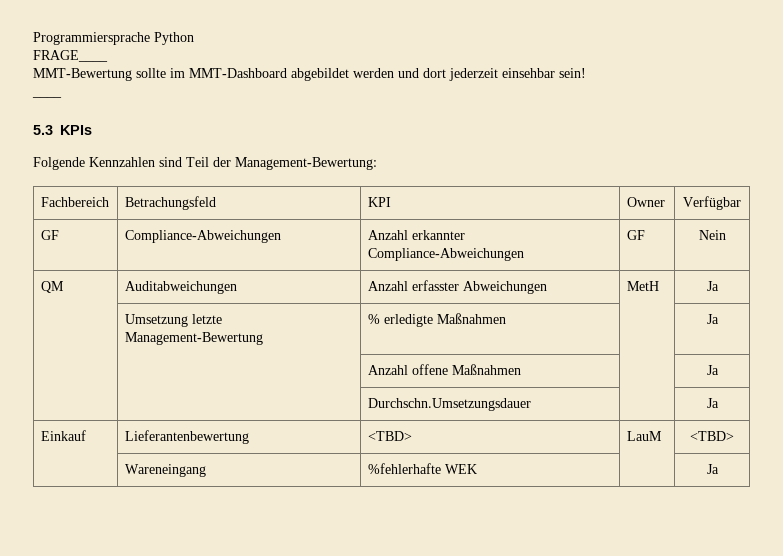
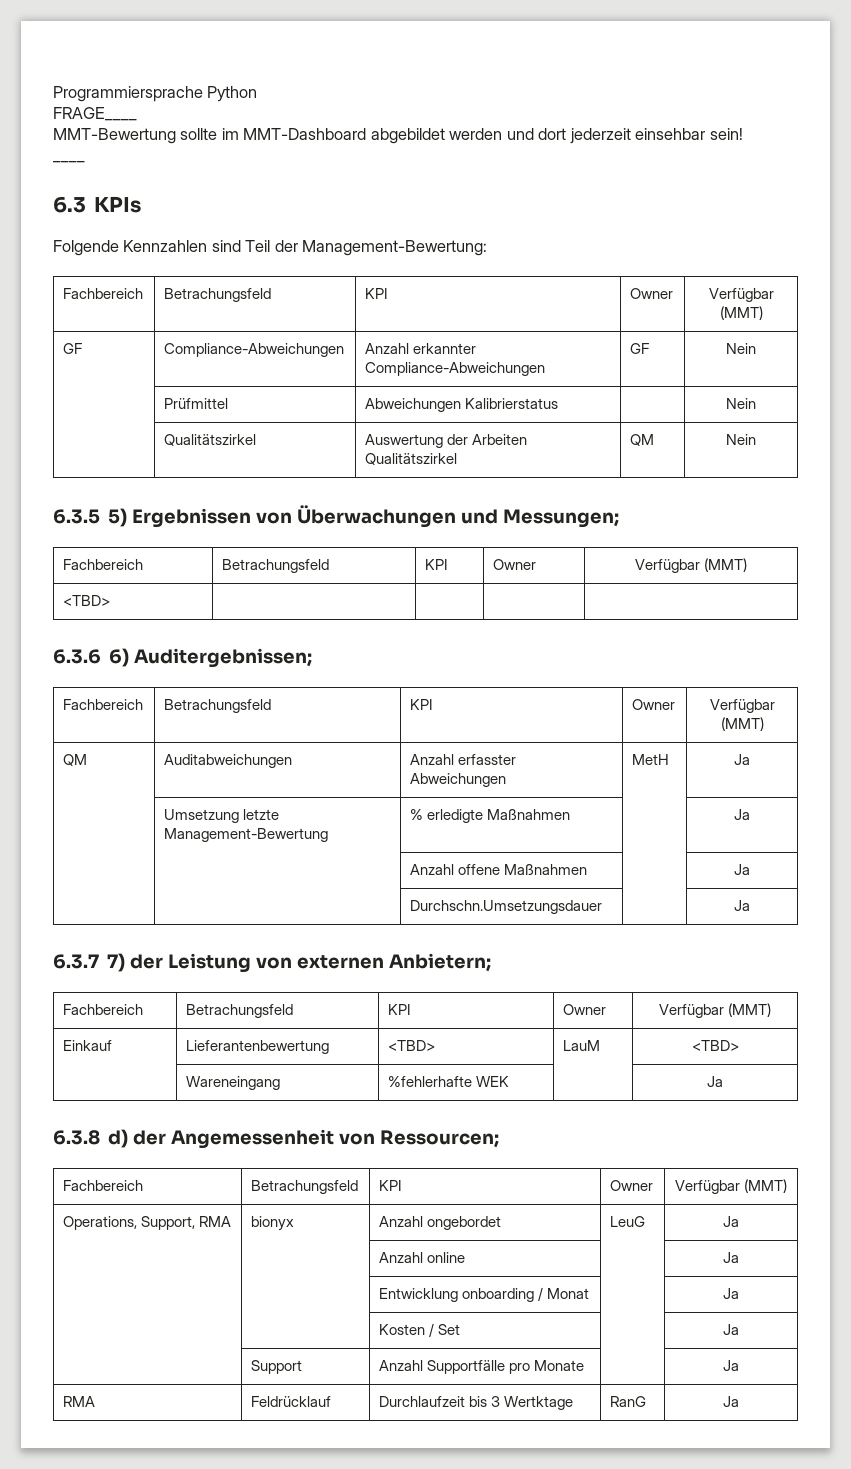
[33,125,53,135] 5.3 -> [53,196,86,213] 6.3
(741, 203) none -> [719,306,763,320] (MMT)
(726, 235) none -> [164,398,229,409] [365,398,559,412] [726,398,756,409] [164,434,257,446] [365,434,528,448] [365,453,458,465] [630,434,655,446] [726,434,756,445] [53,505,620,528] [63,559,144,570] [222,559,330,573] [425,559,448,570] [493,559,537,570] [634,558,748,573] [63,595,111,606] [53,648,313,668] [63,699,144,710] [164,699,272,713] [410,699,433,710] [632,699,676,710] [709,699,775,713] [720,717,764,731] // | Prüfmittel | Abweichungen Kalibrierstatus | | Nein // | Qualitätszirkel | Auswertung der Arbeiten Qualitätszirkel | QM | Nein // 6.3.5 5) Ergebnissen von Überwachungen und Messungen; // Fachbereich | Betrachungsfeld | KPI | Owner | Verfügbar (MMT) // <TBD> | | | | // 6.3.6 6) Auditergebnissen; // Fachbereich | Betrachungsfeld | KPI | Owner | Verfügbar (MMT)
(719, 403) none -> [53,953,492,973] [63,1004,144,1015] [186,1004,294,1018] [388,1004,411,1015] [563,1004,607,1015] [658,1003,772,1018] // 6.3.7 7) der Leistung von externen Anbietern; // Fachbereich | Betrachungsfeld | KPI | Owner | Verfügbar (MMT)
(719, 469) none -> [53,1129,500,1149] [63,1180,144,1191] [251,1180,359,1194] [379,1180,402,1191] [610,1180,654,1191] [674,1179,788,1194] [63,1216,232,1230] [251,1216,295,1231] [379,1216,502,1230] [610,1216,646,1227] [723,1216,739,1227] [379,1252,466,1263] [723,1252,739,1263] [379,1287,590,1302] [723,1288,739,1299] [379,1323,461,1337] [723,1324,739,1335] [251,1360,303,1374] [379,1360,585,1374] [723,1360,739,1371] [63,1396,96,1407] [251,1396,332,1407] [379,1396,574,1410] [610,1396,647,1407] [723,1396,739,1407] // 6.3.8 d) der Angemessenheit von Ressourcen; // Fachbereich | Betrachungsfeld | KPI | Owner | Verfügbar (MMT) // Operations, Support, RMA | bionyx | Anzahl ongebordet | LeuG | Ja // | | Anzahl online | | Ja // | | Entwicklung onboarding / Monat | | Ja // | | Kosten / Set | | Ja // | Support | Anzahl Supportfälle pro Monate | | Ja // RMA | Feldrücklauf | Durchlaufzeit bis 3 Wertktage | RanG | Ja

